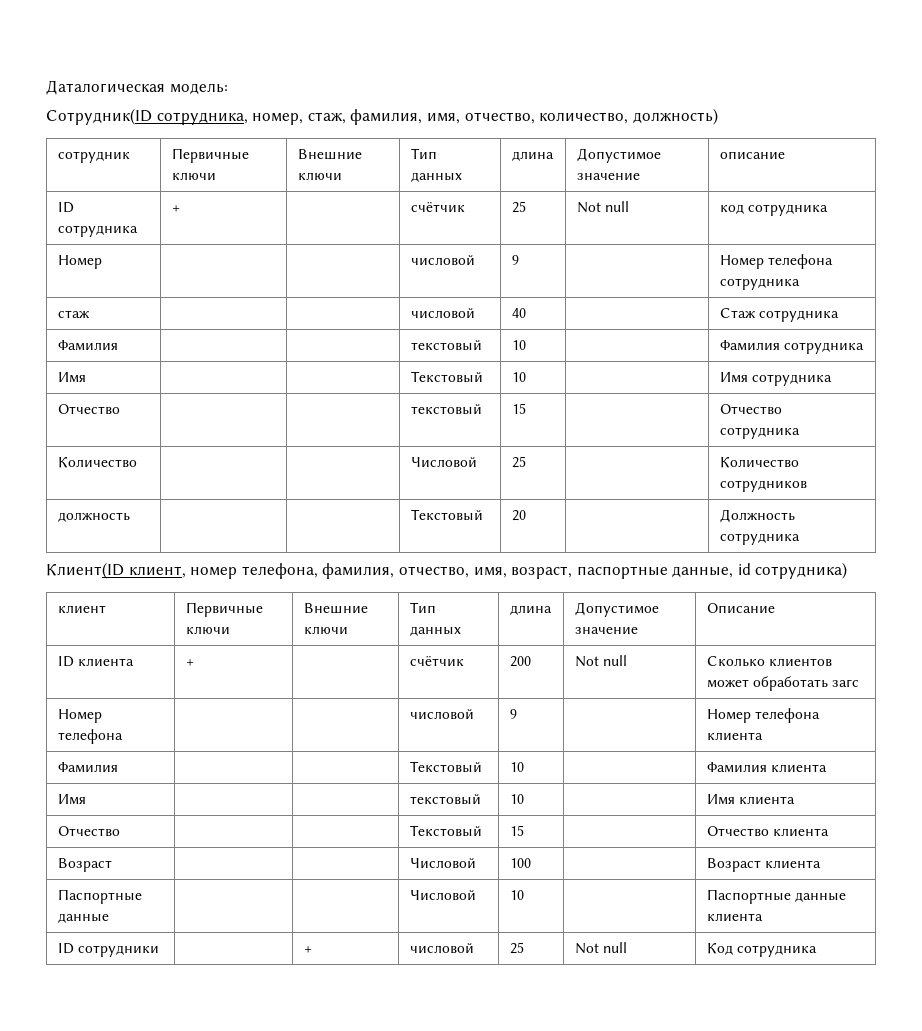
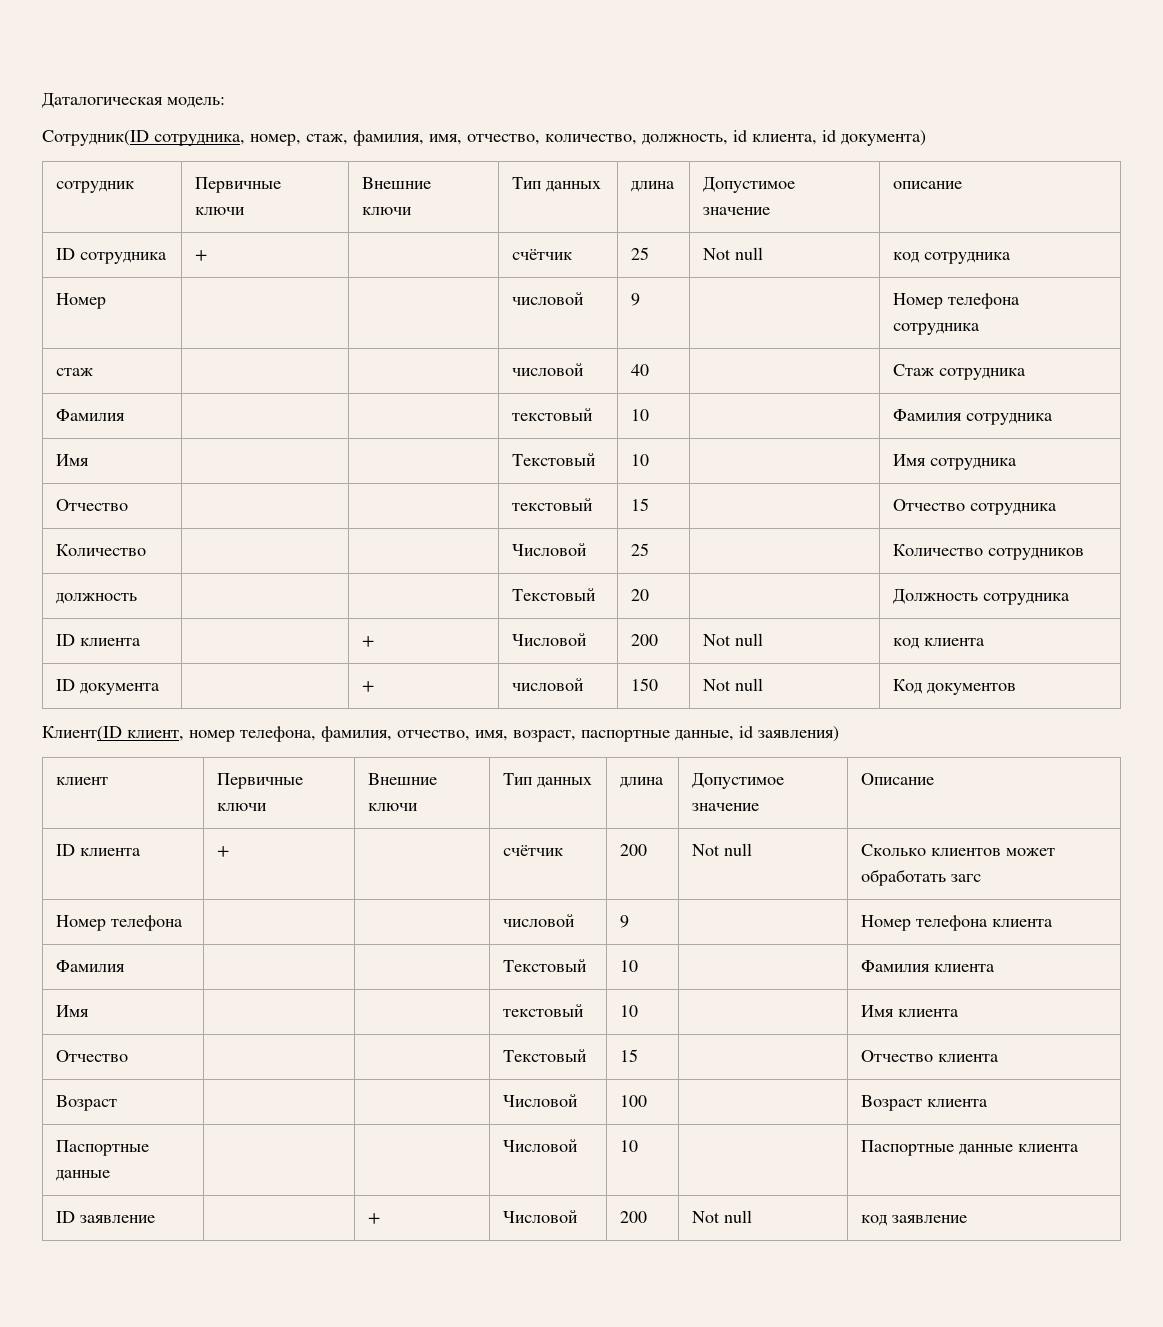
[632,108,718,125] должность) -> [642,130,926,146] должность, id клиента, id документа)
(800, 539) none -> [56,634,142,646] [362,636,375,647] [512,633,588,646] [631,634,659,646] [703,633,764,646] [893,638,986,649] [56,679,161,695] [362,681,375,692] [512,678,585,691] [631,678,659,691] [703,678,764,691] [893,679,1017,695] // ID клиента | | + | Числовой | 200 | Not null | код клиента // ID документа | | + | числовой | 150 | Not null | Код документов
[755,562,848,579] сотрудника) -> [758,726,839,742] заявления)
[77,945,159,957] [303,946,312,953] [409,943,474,954] [509,942,524,954] [574,942,627,954] [706,943,817,957] сотрудники | | + | числовой | 25 | Not null | Код сотрудника -> [80,1215,156,1223] [368,1213,381,1224] [503,1210,579,1223] [620,1211,648,1223] [692,1210,753,1223] [861,1215,968,1226] заявление | | + | Числовой | 200 | Not null | код заявление

